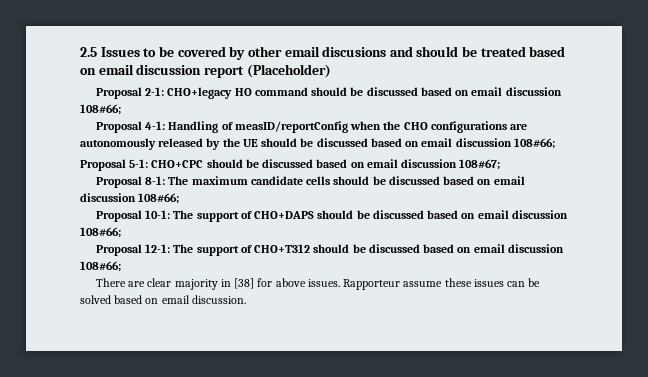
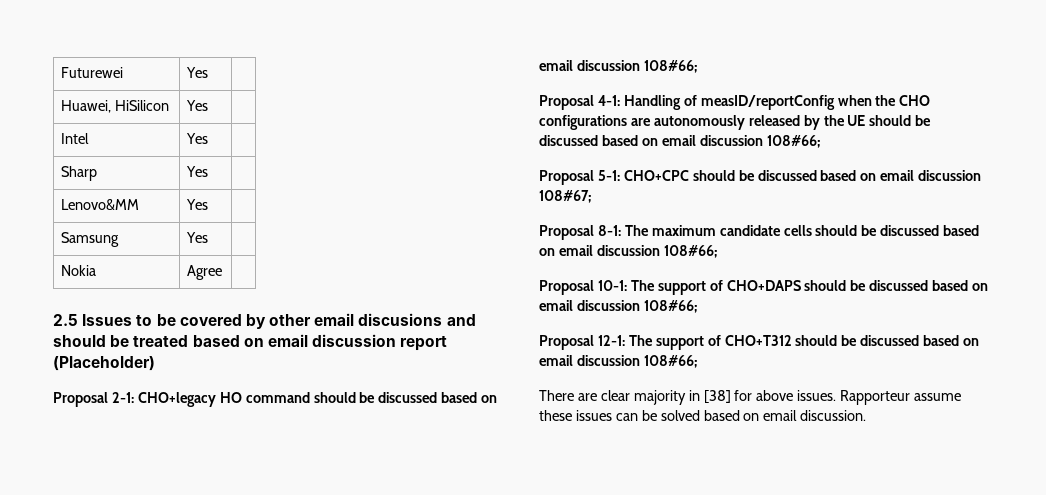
(80, 52) none -> [61,67,124,78] [186,67,209,78] [61,100,170,113] [186,100,209,111] [61,133,90,144] [186,133,209,144] [61,166,98,181] [186,166,209,177] [61,199,140,210] [186,199,209,210] [61,232,120,247] [186,232,209,243] [61,265,97,276] [187,265,223,280] Futurewei | Yes | // Huawei, HiSilicon | Yes | // Intel | Yes | // Sharp | Yes | // Lenovo&MM | Yes | // Samsung | Yes | // Nokia | Agree | //

